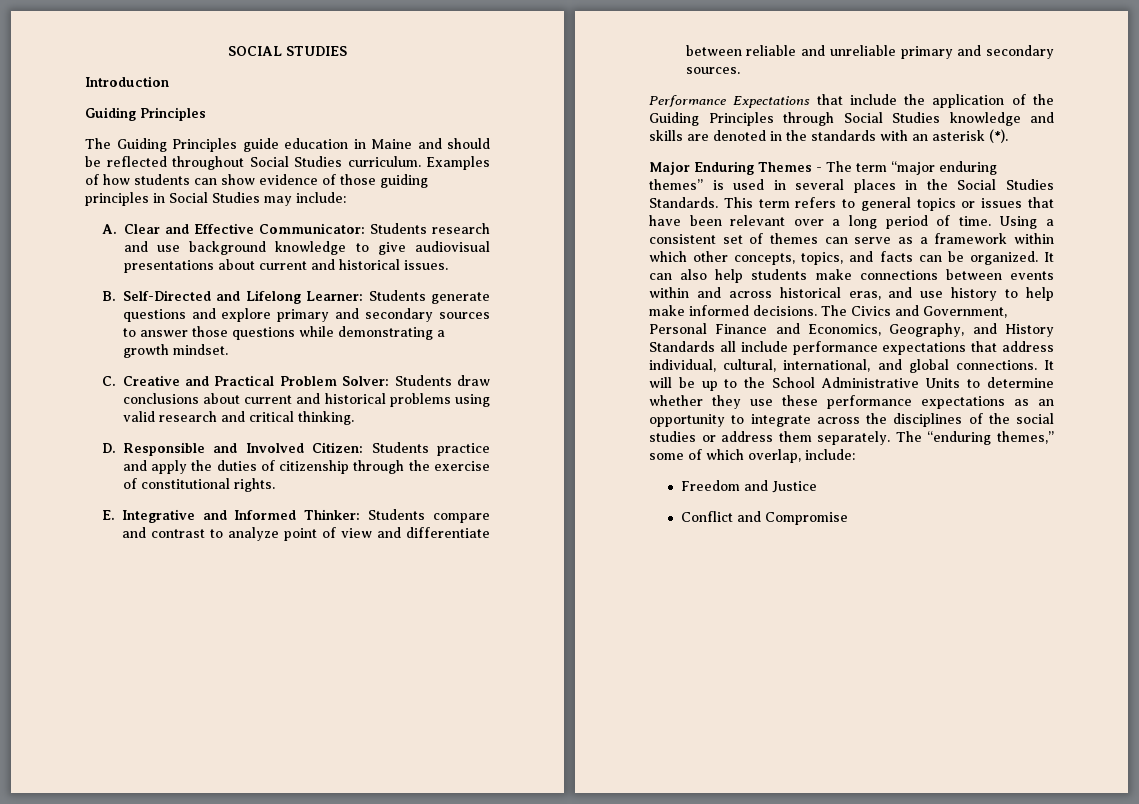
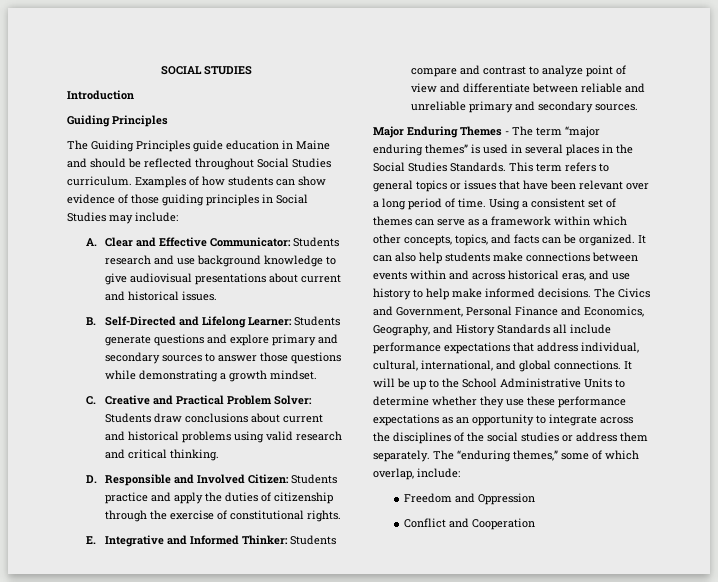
[649,94,1054,108] [649,112,1054,126] [649,129,1008,143] // Performance Expectations that include the application of the Guiding Principles through Social Studies knowledge and skills are denoted in the standards with an asterisk (*). -> (639, 107) none
[772,481,818,493] Justice -> [478,493,536,505] Oppression
[765,512,849,525] Compromise -> [472,518,536,530] Cooperation

